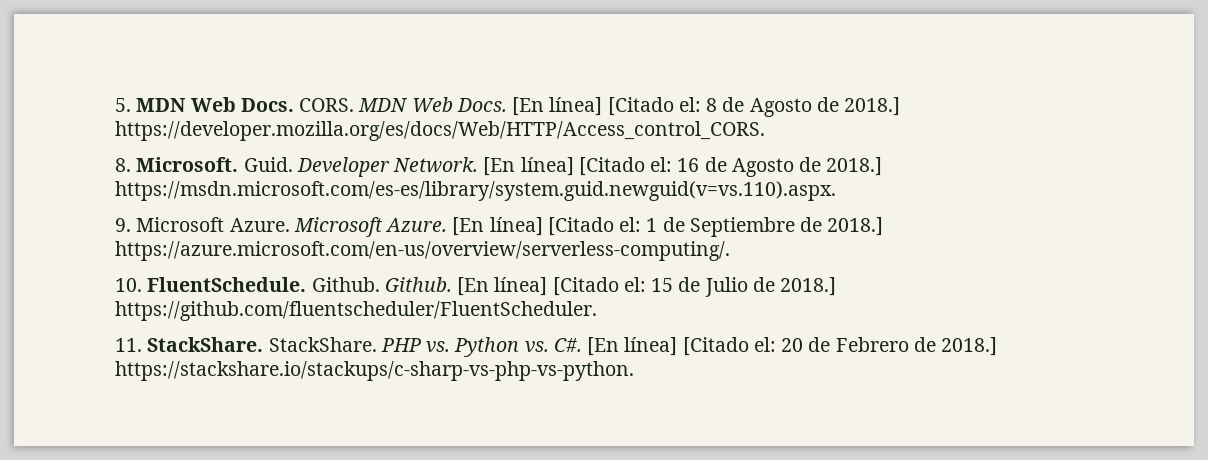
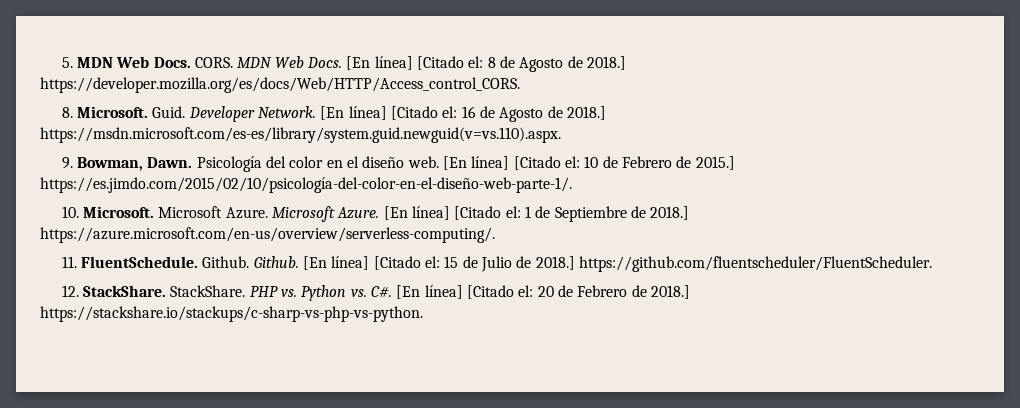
(131, 225) none -> [77,156,735,172] [40,177,572,193] [61,206,155,218] Bowman, Dawn. Psicología del color en el diseño web. [En línea] [Citado el: 10 de Febrero de 2015.] https://es.jimdo.com/2015/02/10/psicología-del-color-en-el-diseño-web-parte-1/. // 10. Microsoft.
[115,278,142,292] 10. -> [61,256,77,268] 11.
[115,338,142,352] 11. -> [61,285,79,297] 12.

